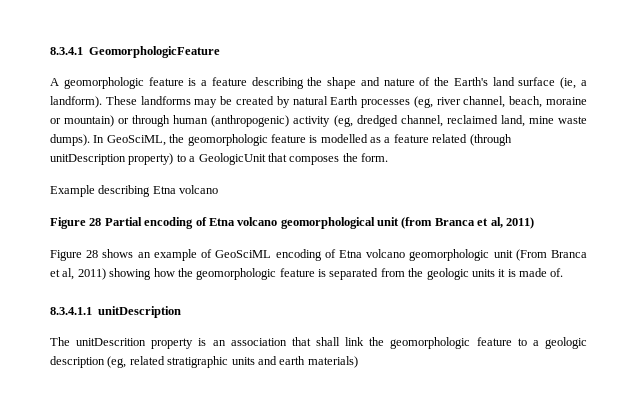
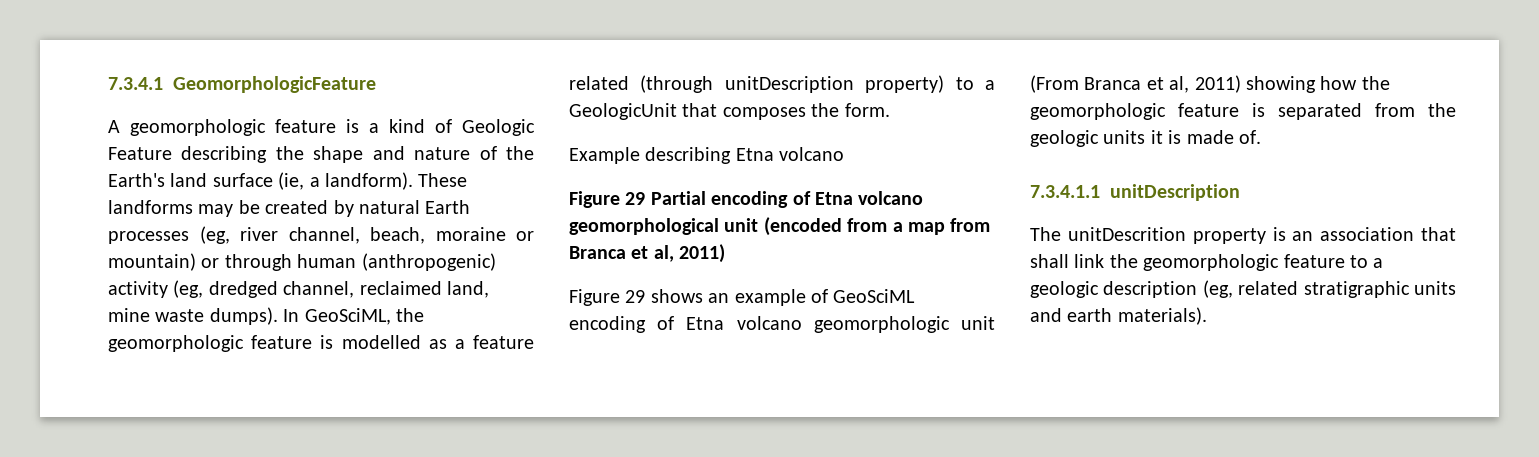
[50,47,83,55] 8.3.4.1 -> [108,77,163,90] 7.3.4.1
[211,77,247,86] feature -> [389,119,535,136] [108,147,172,160] kind of Geologic Feature
[89,218,102,226] 28 -> [625,192,646,205] 29
[401,217,433,229] (from -> [763,217,991,236] (encoded from a map from
[86,250,99,258] 28 -> [625,290,646,303] 29
[50,307,92,315] 8.3.4.1.1 -> [1030,185,1100,198] 7.3.4.1.1
[307,356,358,368] materials) -> [1117,307,1207,325] materials).

